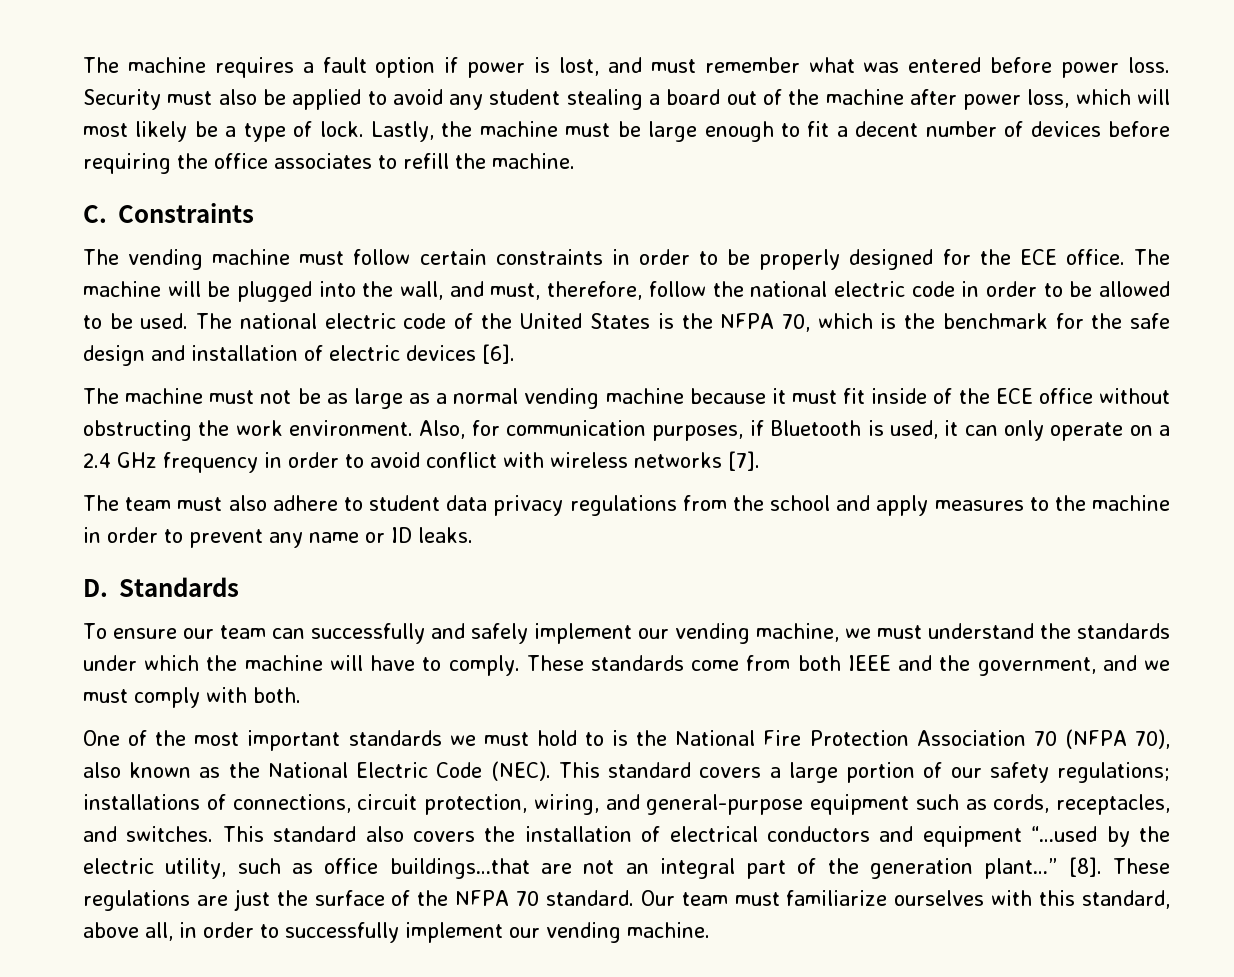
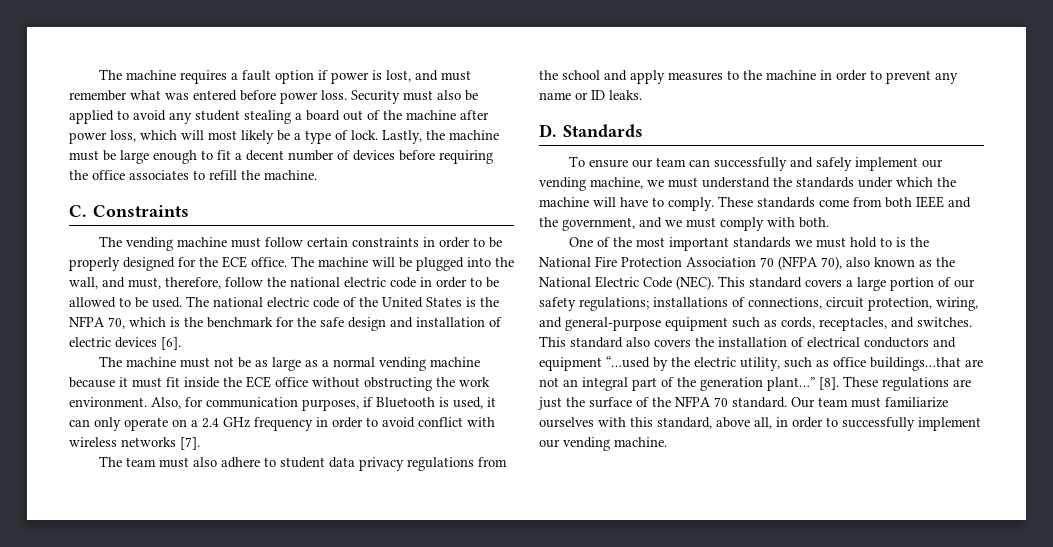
[933,388,953,404] of -> (219, 382) none

